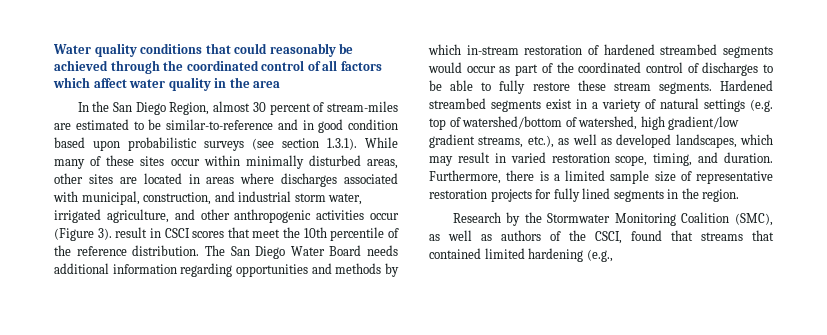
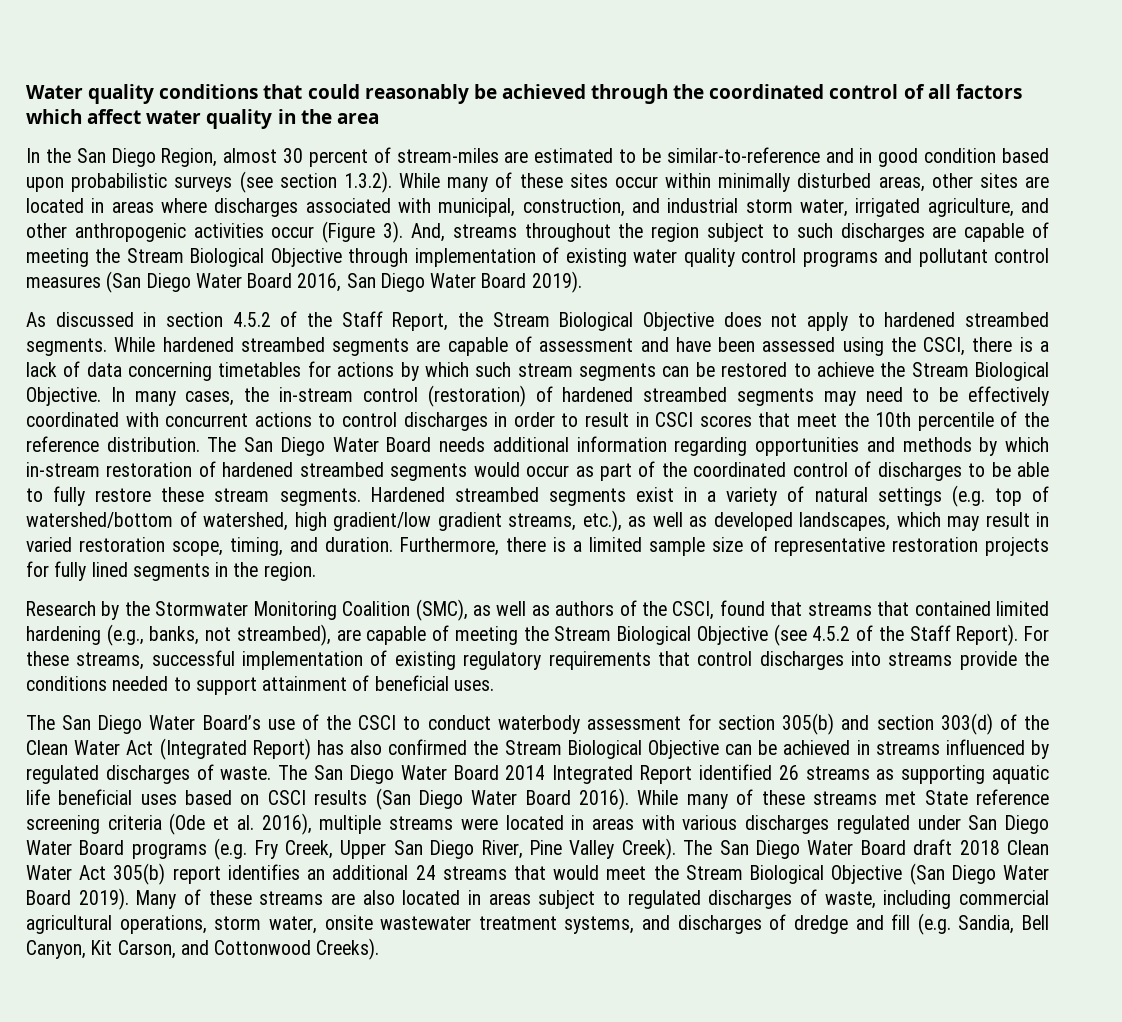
[327,138,357,150] 1.3.1). -> [343,171,392,193] 1.3.2).
(112, 234) none -> [410,222,1050,242] [26,247,1050,267] [26,271,582,293] [26,311,1049,331] [26,336,1050,356] [26,361,1049,381] [26,385,1049,407] [26,412,579,431] And, streams throughout the region subject to such discharges are capable of meeting the Stream Biological Objective through implementation of existing water quality control programs and pollutant control measures (San Diego Water Board 2016, San Diego Water Board 2019). // As discussed in section 4.5.2 of the Staff Report, the Stream Biological Objective does not apply to hardened streambed segments. While hardened streambed segments are capable of assessment and have been assessed using the CSCI, there is a lack of data concerning timetables for actions by which such stream segments can be restored to achieve the Stream Biological Objective. In many cases, the in-stream control (restoration) of hardened streambed segments may need to be effectively coordinated with concurrent actions to control discharges in order to
(613, 255) none -> [149,624,1049,646] [26,650,1050,670] [26,675,494,695] [26,713,1049,735] [26,738,1049,760] [26,764,1050,784] [26,788,1049,810] [26,813,1049,835] [26,838,1049,860] [26,863,1049,885] [26,888,1049,910] [26,913,1049,935] [26,938,380,960] banks, not streambed), are capable of meeting the Stream Biological Objective (see 4.5.2 of the Staff Report). For these streams, successful implementation of existing regulatory requirements that control discharges into streams provide the conditions needed to support attainment of beneficial uses. // The San Diego Water Board’s use of the CSCI to conduct waterbody assessment for section 305(b) and section 303(d) of the Clean Water Act (Integrated Report) has also confirmed the Stream Biological Objective can be achieved in streams influenced by regulated discharges of waste. The San Diego Water Board 2014 Integrated Report identified 26 streams as supporting aquatic life beneficial uses based on CSCI results (San Diego Water Board 2016). While many of these streams met State reference screening criteria (Ode et al. 2016), multiple streams were located in areas with various discharges regulated under San Diego Water Board programs (e.g. Fry Creek, Upper San Diego River, Pine Valley Creek). The San Diego Water Board draft 2018 Clean Water Act 305(b) report identifies an additional 24 streams that would meet the Stream Biological Objective (San Diego Water Board 2019). Many of these streams are also located in areas subject to regulated discharges of waste, including commercial agricultural operations, storm water, onsite wastewater treatment systems, and discharges of dredge and fill (e.g. Sandia, Bell Canyon, Kit Carson, and Cottonwood Creeks).

